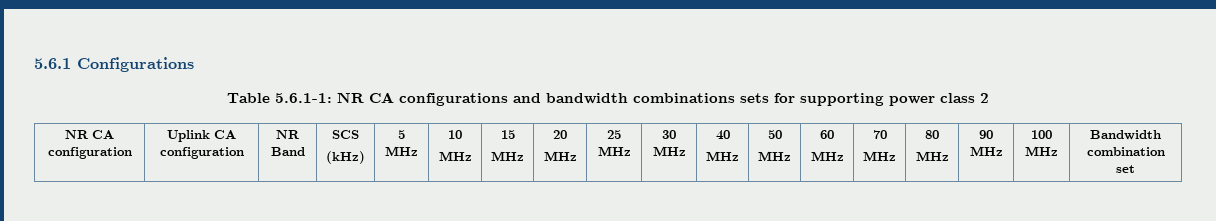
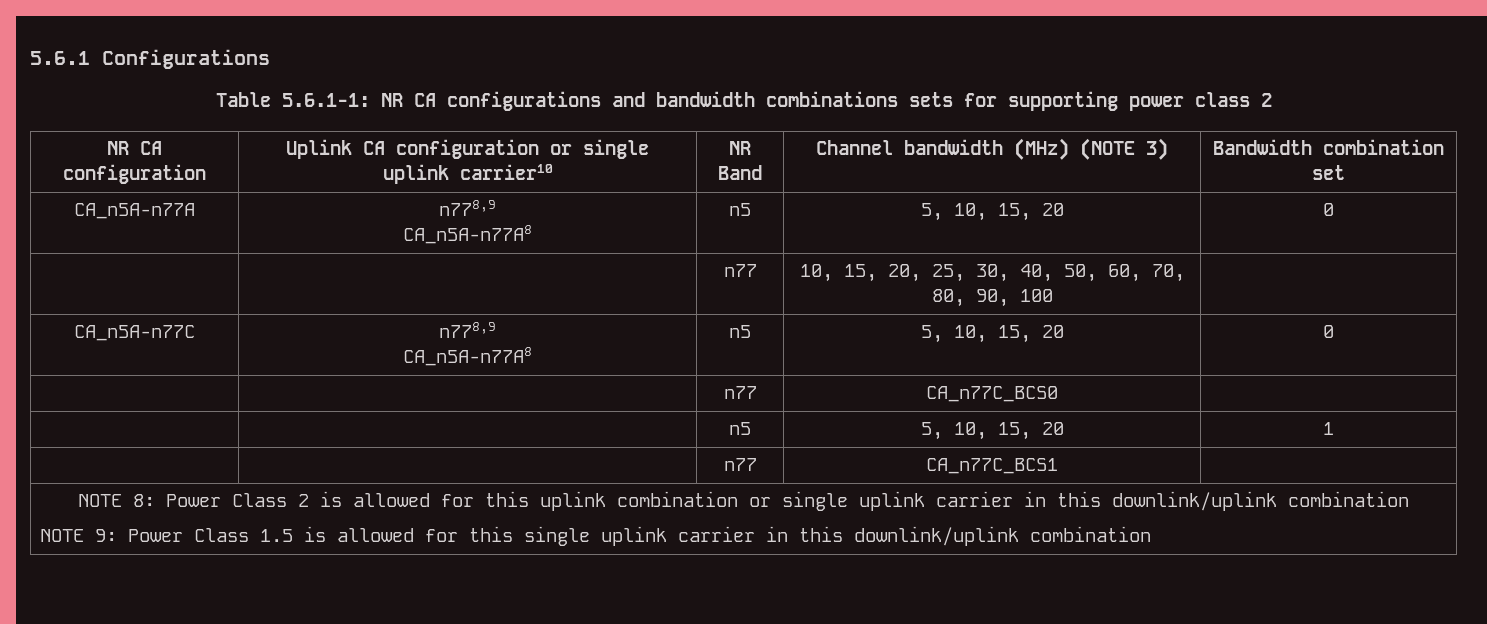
[276,130,300,139] [270,147,305,156] [332,130,359,139] [326,151,365,164] [398,130,405,139] [385,146,418,156] [448,130,462,139] [438,151,472,161] [500,130,515,139] [491,151,524,161] [553,130,567,139] [543,151,577,161] [607,130,621,139] [597,146,631,156] [662,130,676,139] [652,146,686,156] [715,130,730,140] [706,151,739,161] [767,130,782,139] [758,151,791,161] [820,130,834,139] [810,151,844,161] [872,130,887,139] [863,151,896,161] [925,130,939,139] [915,151,949,161] [979,130,993,139] [969,146,1003,156] [1031,130,1052,139] [1025,146,1058,156] [1090,130,1161,140] [1086,147,1165,156] [1116,165,1135,173] | NR Band | SCS // (kHz) | 5 MHz | 10 // MHz | 15 // MHz | 20 // MHz | 25 MHz | 30 MHz | 40 // MHz | 50 // MHz | 60 // MHz | 70 // MHz | 80 // MHz | 90 MHz | 100 MHz | Bandwidth combination set -> [550,139,650,159] [382,164,553,184] [729,141,752,155] [718,165,763,180] [816,138,1168,160] [1213,139,1444,155] [1312,165,1345,180] [74,203,195,219] [439,200,496,216] [403,225,532,244] [729,203,752,216] [920,203,1064,221] [1323,203,1334,216] [723,264,757,277] [799,264,1185,282] [931,289,1053,307] [74,325,195,341] [439,322,496,338] [403,347,532,366] [729,325,752,338] [920,325,1064,343] [1323,325,1334,338] [723,386,757,399] [926,386,1058,402] [729,422,752,435] [920,422,1064,440] [1323,422,1334,435] [723,458,757,471] [926,458,1058,474] [77,491,1409,511] [39,526,1151,546] or single uplink carrier10 | NR Band | Channel bandwidth (MHz) (NOTE 3) | Bandwidth combination set // CA_n5A-n77A | n778,9 // CA_n5A-n77A8 | n5 | 5, 10, 15, 20 | 0 // | | n77 | 10, 15, 20, 25, 30, 40, 50, 60, 70, 80, 90, 100 | // CA_n5A-n77C | n778,9 // CA_n5A-n77A8 | n5 | 5, 10, 15, 20 | 0 // | | n77 | CA_n77C_BCS0 | // | | n5 | 5, 10, 15, 20 | 1 // | | n77 | CA_n77C_BCS1 | // NOTE 8: Power Class 2 is allowed for this uplink combination or single uplink carrier in this downlink/uplink combination // NOTE 9: Power Class 1.5 is allowed for this single uplink carrier in this downlink/uplink combination

